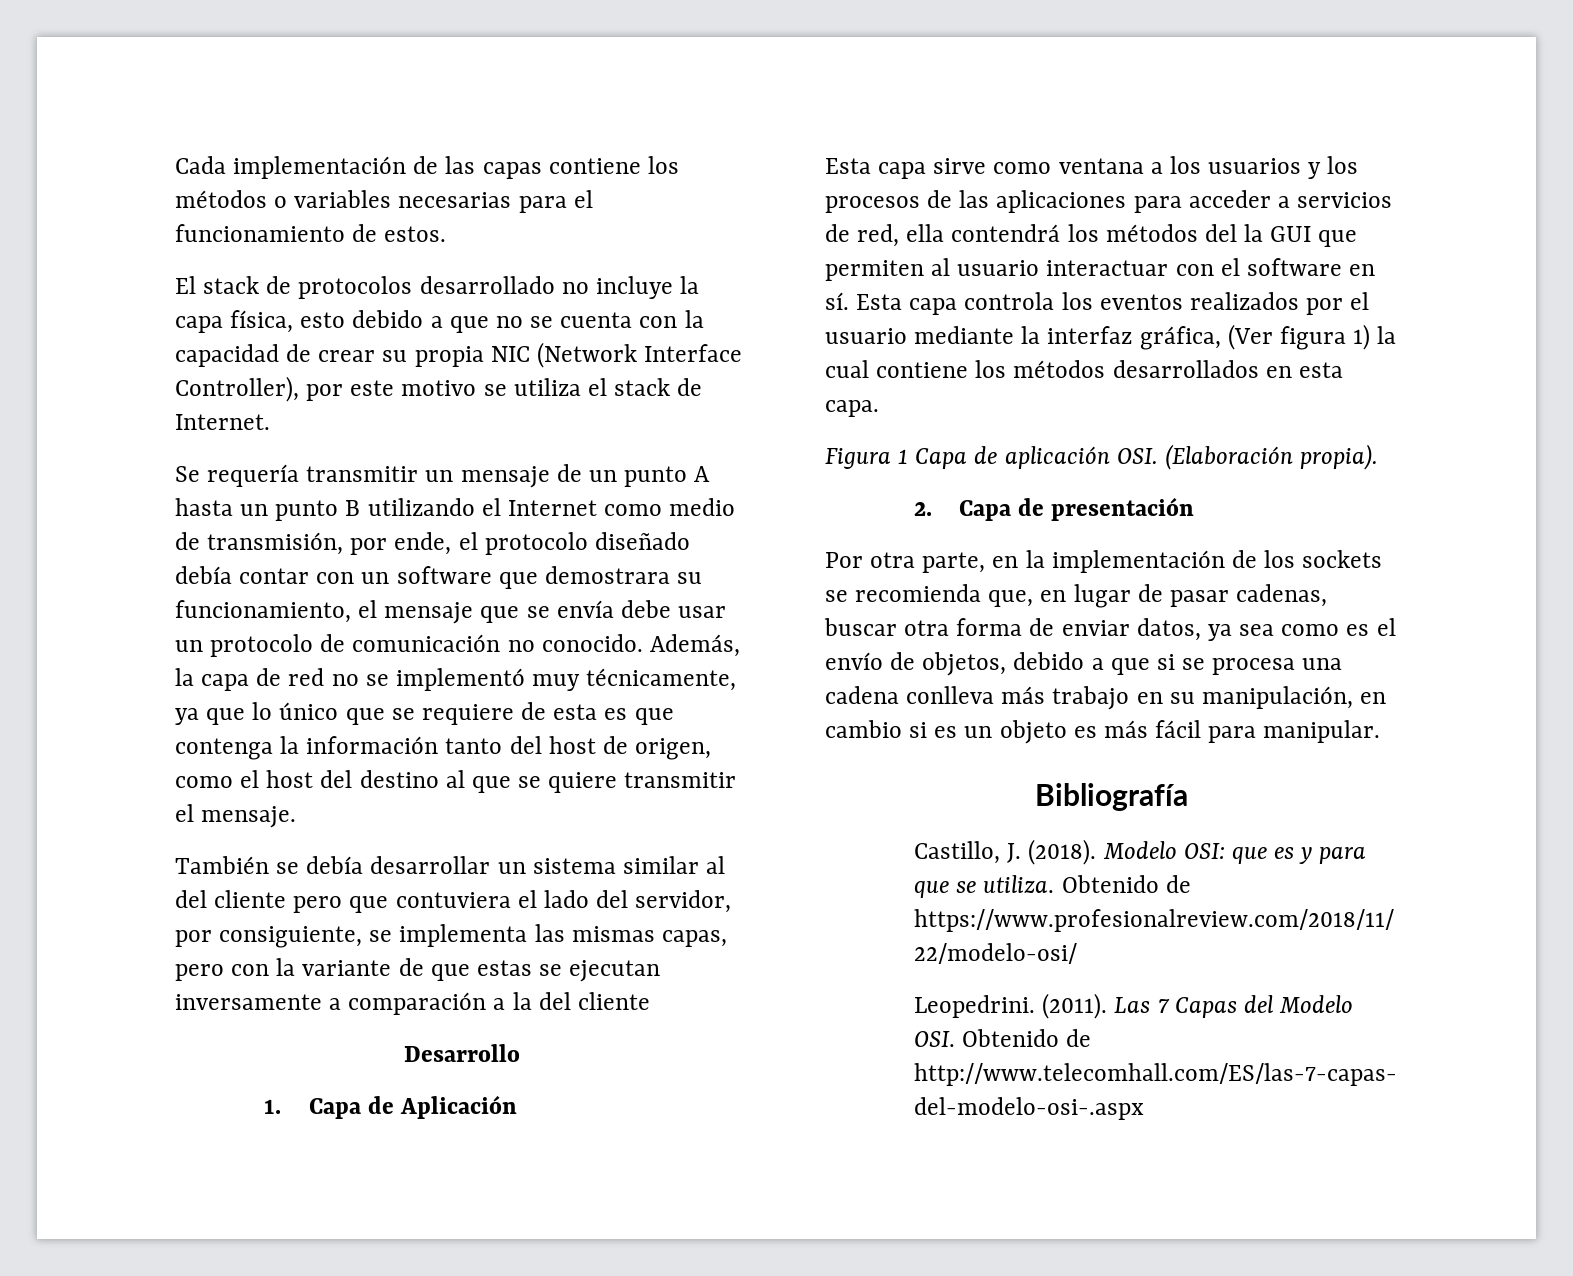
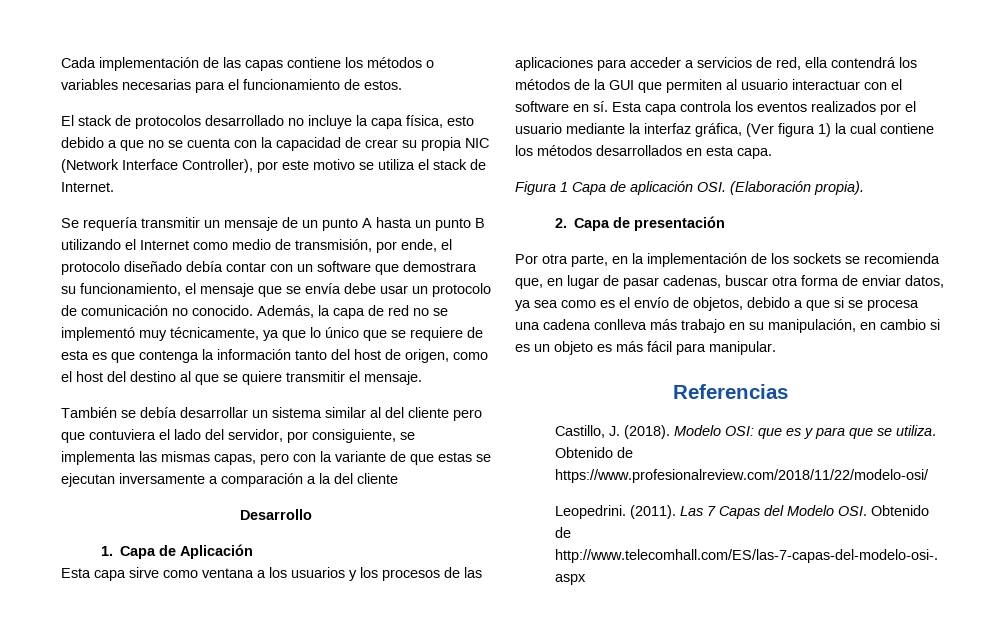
[1204,224,1237,242] del -> [574,79,590,90] de
[1035,783,1188,811] Bibliografía -> [672,384,788,399] Referencias

